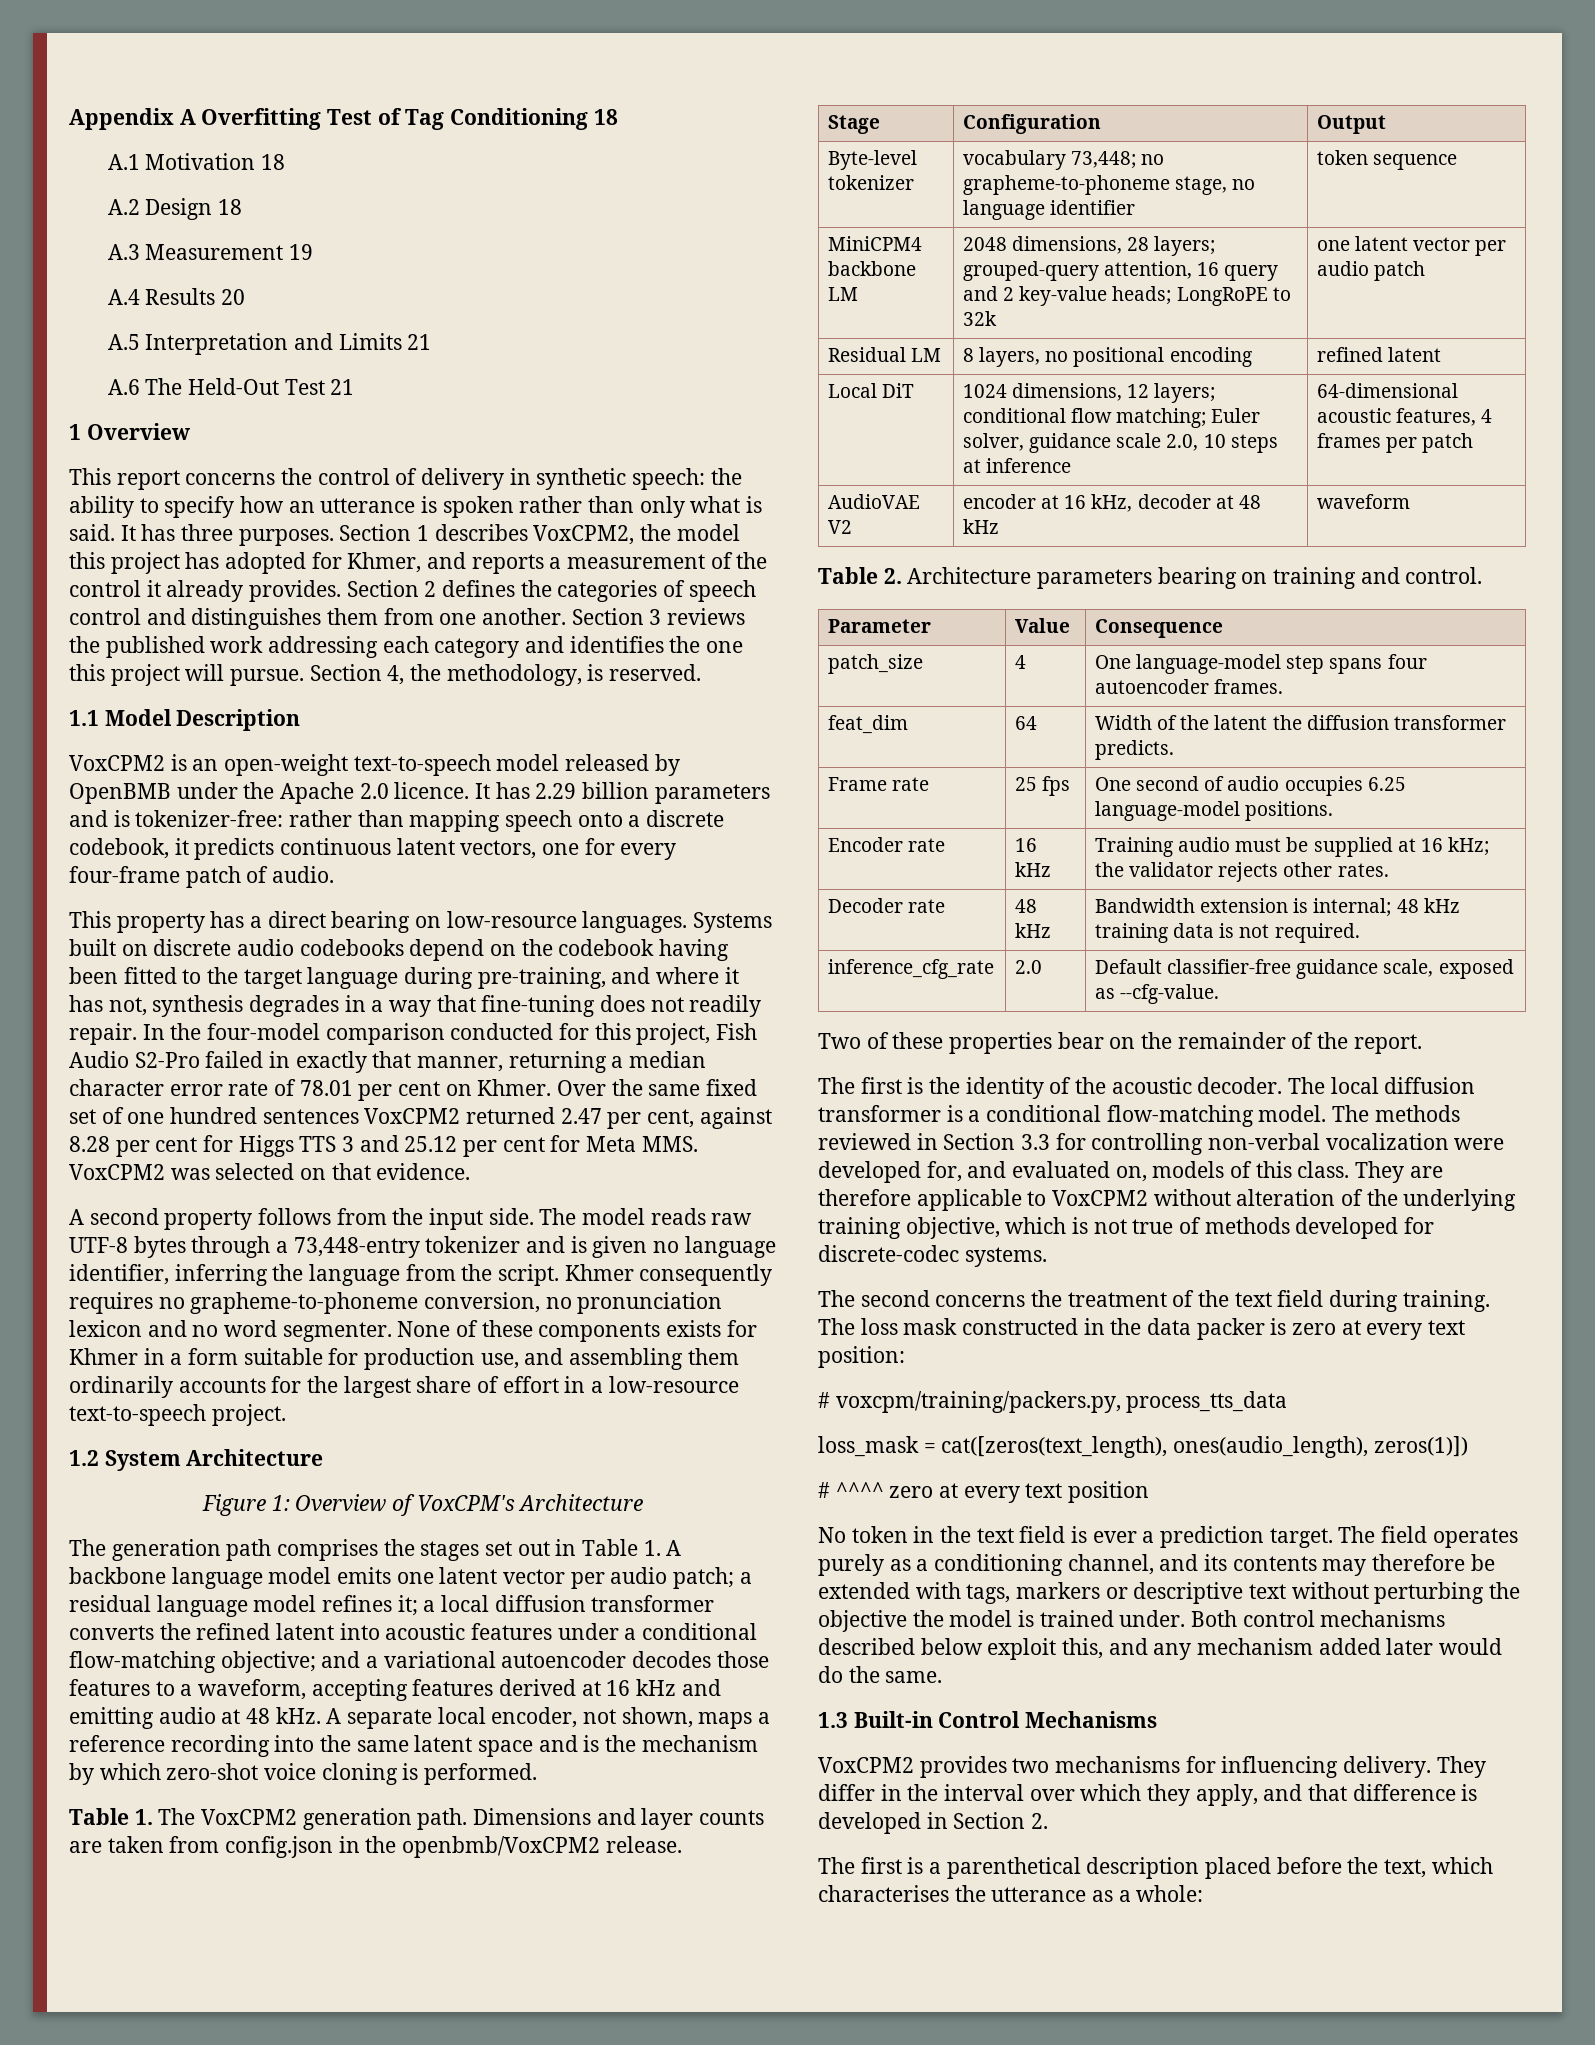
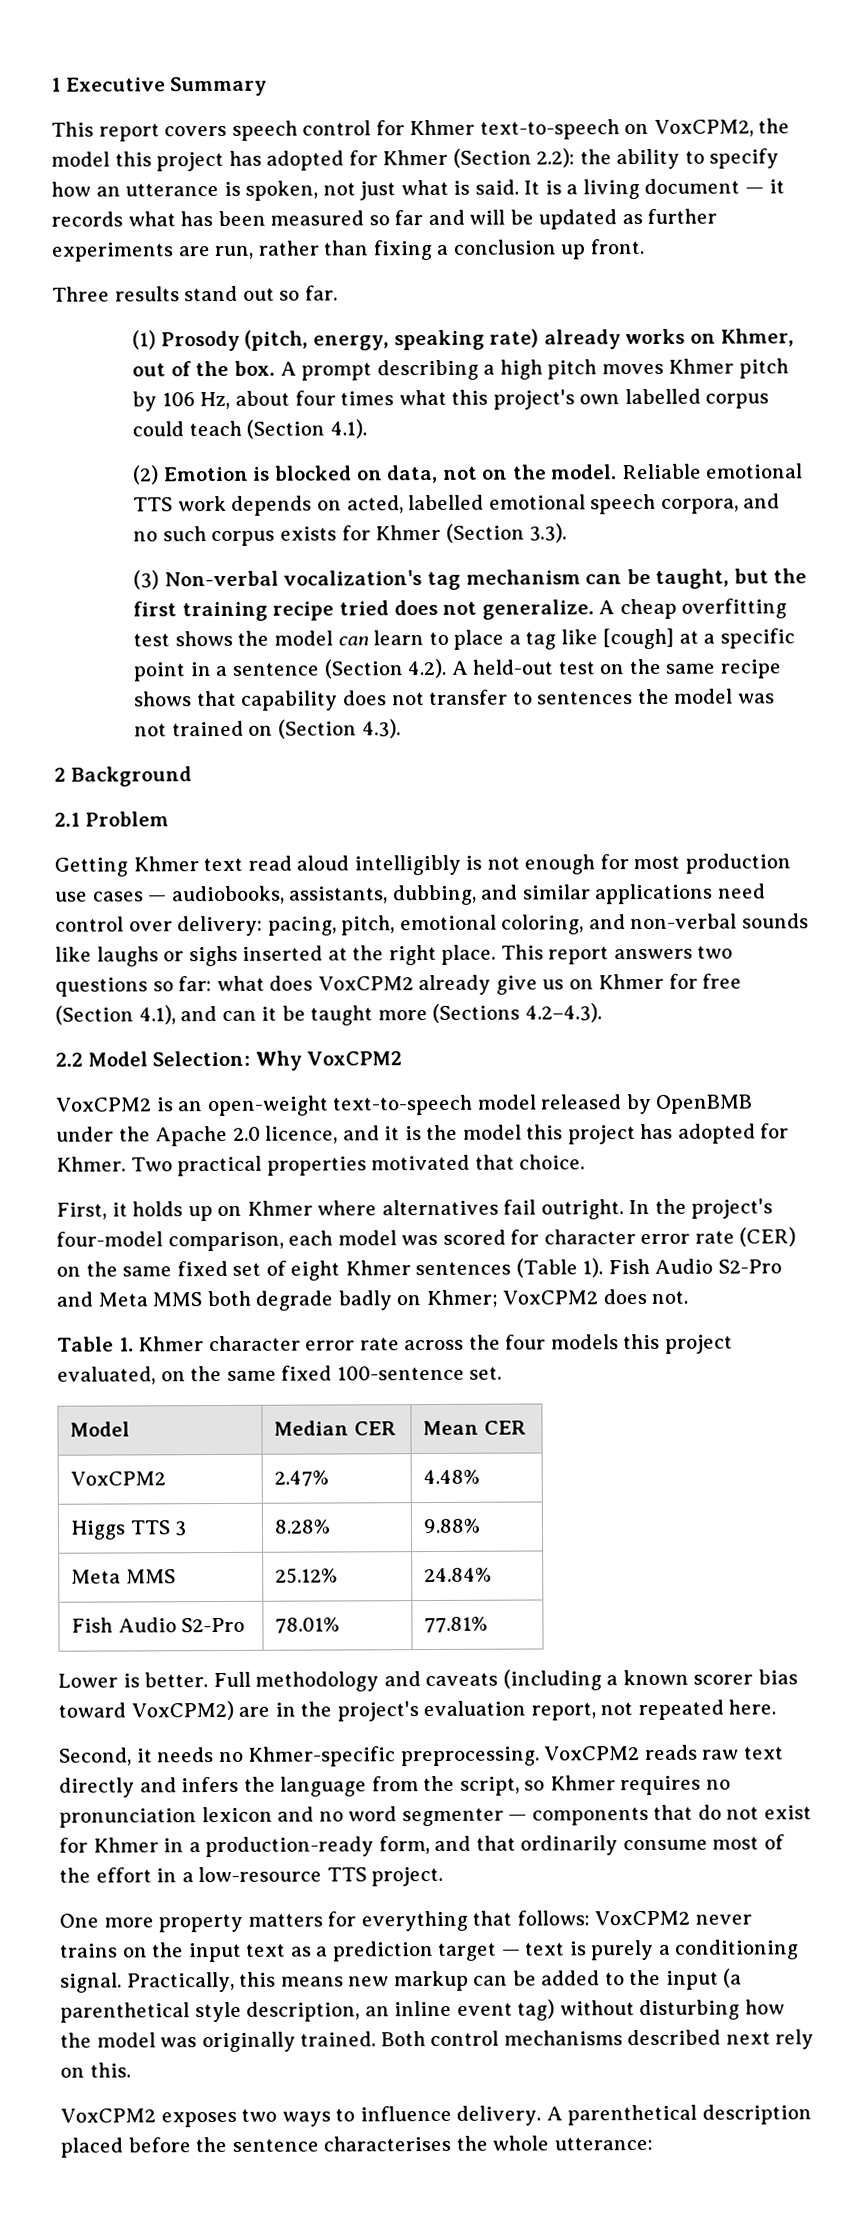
[69,108,618,130] [107,153,286,170] [107,198,243,220] [107,244,314,260] [107,288,246,305] [107,333,432,355] [107,378,355,395] [69,423,190,440] [69,468,706,490] Appendix A Overfitting Test of Tag Conditioning 18 // A.1 Motivation 18 // A.2 Design 18 // A.3 Measurement 19 // A.4 Results 20 // A.5 Interpretation and Limits 21 // A.6 The Held-Out Test 21 // 1 Overview // This report concerns the control of delivery in synthetic speech: -> [51,76,268,97] [51,118,791,142] [51,148,576,172] 1 Executive Summary // This report covers speech control for Khmer text-to-speech on VoxCPM2, the model this project has adopted for Khmer (Section 2.2):
[442,496,763,518] [69,524,740,546] [69,552,768,574] [69,580,756,602] [69,608,746,630] [69,636,744,658] [69,664,702,686] [69,709,301,731] spoken rather than only what is said. It has three purposes. Section 1 describes VoxCPM2, the model this project has adopted for Khmer, and reports a measurement of the control it already provides. Section 2 defines the categories of speech control and distinguishes them from one another. Section 3 reviews the published work addressing each category and identifies the one this project will pursue. Section 4, the methodology, is reserved. // 1.1 Model Description -> [245,178,785,201] [51,208,718,230] [51,238,644,262] [52,285,338,302] [132,328,795,352] [132,358,789,381] [132,388,770,412] [132,419,367,439] [132,463,804,485] [133,493,781,516] [133,523,568,547] [133,568,808,591] [133,598,788,622] [133,627,795,650] [133,658,781,682] [134,688,775,711] [134,719,401,739] [54,766,192,787] [54,811,169,827] [54,853,791,877] [54,883,766,906] [55,913,809,937] [55,944,734,967] [55,973,743,997] [55,1003,602,1026] [55,1050,403,1071] spoken, not just what is said. It is a living document — it records what has been measured so far and will be updated as further experiments are run, rather than fixing a conclusion up front. // Three results stand out so far. // (1) Prosody (pitch, energy, speaking rate) already works on Khmer, out of the box. A prompt describing a high pitch moves Khmer pitch by 106 Hz, about four times what this project's own labelled corpus could teach (Section 4.1). // (2) Emotion is blocked on data, not on the model. Reliable emotional TTS work depends on acted, labelled emotional speech corpora, and no such corpus exists for Khmer (Section 3.3). // (3) Non-verbal vocalization's tag mechanism can be taught, but the first training recipe tried does not generalize. A cheap overfitting test shows the model can learn to place a tag like [cough] at a specific point in a sentence (Section 4.2). A held-out test on the same recipe shows that capability does not transfer to sentences the model was not trained on (Section 4.3). // 2 Background // 2.1 Problem // Getting Khmer text read aloud intelligibly is not enough for most production use cases — audiobooks, assistants, dubbing, and similar applications need control over delivery: pacing, pitch, emotional coloring, and non-verbal sounds like laughs or sighs inserted at the right place. This report answers two questions so far: what does VoxCPM2 already give us on Khmer for free (Section 4.1), and can it be taught more (Sections 4.2–4.3). // 2.2 Model Selection: Why VoxCPM2
[394,782,770,804] [69,810,725,832] [69,838,677,860] [69,866,335,888] [69,911,773,933] [69,939,730,961] [69,967,739,989] [69,995,762,1017] [69,1023,758,1045] [69,1051,707,1073] [69,1079,607,1101] licence. It has 2.29 billion parameters and is tokenizer-free: rather than mapping speech onto a discrete codebook, it predicts continuous latent vectors, one for every four-frame patch of audio. // This property has a direct bearing on low-resource languages. Systems built on discrete audio codebooks depend on the codebook having been fitted to the target language during pre-training, and where it has not, synthesis degrades in a way that fine-tuning does not readily repair. In the four-model comparison conducted for this project, Fish Audio S2-Pro failed in exactly that manner, returning a median character error rate of 78.01 per cent on Khmer. Over -> [265,1123,790,1145] [56,1154,586,1177] [56,1198,774,1222] [56,1227,797,1252] [56,1266,81,1277] licence, and it is the model this project has adopted for Khmer. Two practical properties motivated that choice. // First, it holds up on Khmer where alternatives fail outright. In the project's four-model comparison, each model was scored for character error rate (CER) on
[127,1107,772,1129] [69,1135,698,1157] [69,1163,471,1180] [69,1208,753,1230] [69,1236,776,1258] [69,1264,773,1286] [69,1292,541,1314] one hundred sentences VoxCPM2 returned 2.47 per cent, against 8.28 per cent for Higgs TTS 3 and 25.12 per cent for Meta MMS. VoxCPM2 was selected on that evidence. // A second property follows from the input side. The model reads raw UTF-8 bytes through a 73,448-entry tokenizer and is given no language identifier, inferring the language from the script. Khmer consequently requires no grapheme-to-phoneme conversion, -> [290,1258,782,1281] [56,1288,689,1311] [57,1333,733,1354] [57,1365,503,1385] [70,1421,131,1437] [274,1420,396,1436] [423,1420,526,1436] [70,1471,167,1486] [274,1470,330,1487] [423,1469,481,1485] [70,1520,188,1540] [274,1519,332,1534] [423,1518,482,1534] [71,1569,176,1584] [275,1567,339,1584] [424,1567,493,1583] [71,1617,246,1633] [275,1617,341,1634] [424,1616,489,1634] [58,1669,798,1692] [58,1699,777,1722] [59,1744,784,1767] [59,1775,702,1798] eight Khmer sentences (Table 1). Fish Audio S2-Pro and Meta MMS both degrade badly on Khmer; VoxCPM2 does not. // Table 1. Khmer character error rate across the four models this project evaluated, on the same fixed 100-sentence set. // Model | Median CER | Mean CER // VoxCPM2 | 2.47% | 4.48% // Higgs TTS 3 | 8.28% | 9.88% // Meta MMS | 25.12% | 24.84% // Fish Audio S2-Pro | 78.01% | 77.81% // Lower is better. Full methodology and caveats (including a known scorer bias toward VoxCPM2) are in the project's evaluation report, not repeated here. // Second, it needs no Khmer-specific preprocessing. VoxCPM2 reads raw text directly and infers the language from the script, so Khmer requires
[282,1320,757,1342] [69,1348,739,1370] [69,1376,500,1398] segmenter. None of these components exists for Khmer in a form suitable for production use, and assembling them ordinarily accounts for the largest share of -> [401,1804,812,1827] [59,1834,785,1858] [59,1867,91,1883] segmenter — components that do not exist for Khmer in a production-ready form, and that ordinarily consume most of the
[69,1404,206,1426] text-to-speech -> [326,1867,367,1882] TTS
[69,1449,324,1471] [201,1494,644,1516] [69,1539,682,1561] [69,1567,752,1589] [69,1595,715,1617] [69,1623,758,1640] [69,1651,769,1673] [69,1679,721,1701] [69,1707,771,1729] [69,1735,758,1757] [69,1763,538,1785] [69,1808,765,1830] [69,1836,682,1858] [828,115,881,134] [963,114,1102,134] [1317,115,1387,134] [828,150,918,170] [828,175,915,190] [963,150,1165,170] [963,175,1256,195] [963,200,1136,220] [1317,150,1458,170] [828,236,923,251] [828,261,917,276] [828,287,859,301] [963,236,1216,256] [963,261,1279,281] [963,286,1291,306] [963,311,998,326] [1317,236,1507,256] [1317,261,1426,281] [828,347,942,362] [963,347,1252,367] [1317,347,1442,362] [828,383,915,398] [963,383,1216,403] [963,408,1261,428] [963,433,1278,453] [963,458,1072,473] [1317,383,1459,398] [1317,408,1493,426] [1317,433,1474,453] [828,494,921,509] [828,520,853,534] [963,494,1261,512] [963,519,1000,534] [1317,494,1411,509] [818,567,1483,589] [828,619,932,633] [1015,618,1071,633] [1095,619,1224,638] [828,654,924,674] [1015,655,1027,669] [1095,654,1427,674] [1095,679,1284,694] [828,715,909,734] [1015,716,1038,730] [1095,715,1506,730] [1095,740,1175,760] [828,777,930,791] [1015,776,1071,796] [1095,776,1406,796] [1095,801,1334,821] [828,837,946,852] [1015,838,1038,852] [1015,862,1052,877] [1095,837,1489,857] [1095,862,1389,882] [828,898,946,913] [1015,899,1038,913] [1015,923,1052,938] [1095,898,1460,917] [1095,923,1360,943] [828,959,995,979] [1015,960,1043,974] [1095,959,1514,979] [1095,984,1220,1004] [818,1032,1422,1054] [818,1077,1476,1099] [818,1105,1460,1127] [818,1133,1505,1155] [818,1161,1443,1183] [818,1189,1517,1211] [818,1217,1435,1239] [818,1245,1047,1267] [818,1290,1490,1312] [818,1318,1466,1340] [818,1346,905,1368] [818,1391,1288,1413] [818,1436,1468,1458] [818,1481,1150,1503] [818,1526,1518,1548] [818,1554,1495,1576] [818,1582,1521,1604] [818,1610,1446,1632] [818,1638,1503,1660] [818,1666,943,1683] [818,1711,1158,1728] [818,1756,1486,1778] [818,1784,1478,1806] [818,1812,1049,1834] [818,1857,942,1874] 1.2 System Architecture // Figure 1: Overview of VoxCPM's Architecture // The generation path comprises the stages set out in Table 1. A backbone language model emits one latent vector per audio patch; a residual language model refines it; a local diffusion transformer converts the refined latent into acoustic features under a conditional flow-matching objective; and a variational autoencoder decodes those features to a waveform, accepting features derived at 16 kHz and emitting audio at 48 kHz. A separate local encoder, not shown, maps a reference recording into the same latent space and is the mechanism by which zero-shot voice cloning is performed. // Table 1. The VoxCPM2 generation path. Dimensions and layer counts are taken from config.json in the openbmb/VoxCPM2 release. // Stage | Configuration | Output // Byte-level tokenizer | vocabulary 73,448; no grapheme-to-phoneme stage, no language identifier | token sequence // MiniCPM4 backbone LM | 2048 dimensions, 28 layers; grouped-query attention, 16 query and 2 key-value heads; LongRoPE to 32k | one latent vector per audio patch // Residual LM | 8 layers, no positional encoding | refined latent // Local DiT | 1024 dimensions, 12 layers; conditional flow matching; Euler solver, guidance scale 2.0, 10 steps at inference | 64-dimensional acoustic features, 4 frames per patch // AudioVAE V2 | encoder at 16 kHz, decoder at 48 kHz | waveform // Table 2. Architecture parameters bearing on training and control. // Parameter | Value | Consequence // patch_size | 4 | One language-model step spans four autoencoder frames. // feat_dim | 64 | Width of the latent the diffusion transformer predicts. // Frame rate | 25 fps | One second of audio occupies 6.25 language-model positions. // Encoder rate | 16 kHz | Training audio must be supplied at 16 kHz; the validator rejects other rates. // Decoder rate | 48 kHz | Bandwidth extension is internal; 48 kHz training data is not required. // inference_cfg_rate | 2.0 | Default classifier-free guidance scale, exposed as --cfg-value. // Two of these properties bear on the remainder of the report. // The first is the identity of the acoustic decoder. The local diffusion transformer is a conditional flow-matching model. The methods reviewed in Section 3.3 for controlling non-verbal vocalization were developed for, and evaluated on, models of this class. They are therefore applicable to VoxCPM2 without alteration of the underlying training objective, which is not true of methods developed for discrete-codec systems. // The second concerns the treatment of the text field during training. The loss mask constructed in the data packer is zero at every text position: // # voxcpm/training/packers.py, process_tts_data // loss_mask = cat([zeros(text_length), ones(audio_length), zeros(1)]) // # ^^^^ zero at every text position // No token in the text field is ever a prediction target. The field operates purely as a conditioning channel, and its contents may therefore be extended with tags, markers or descriptive text without perturbing the objective the model is trained under. Both control mechanisms described below exploit this, and any mechanism added later would do the same. // 1.3 Built-in Control Mechanisms // VoxCPM2 provides two mechanisms for influencing delivery. They differ in the interval over which they apply, and that difference is developed in Section 2. // The first is a -> [59,1910,752,1933] [59,1939,800,1963] [60,1968,743,1993] [60,1999,785,2023] [60,2029,815,2053] [60,2062,131,2078] [60,2105,563,2128] One more property matters for everything that follows: VoxCPM2 never trains on the input text as a prediction target — text is purely a conditioning signal. Practically, this means new markup can be added to the input (a parenthetical style description, an inline event tag) without disturbing how the model was originally trained. Both control mechanisms described next rely on this. // VoxCPM2 exposes two ways to influence delivery. A
[1384,1857,1493,1878] [818,1885,1204,1902] text, which characterises the utterance as a whole: -> [231,2135,653,2152] sentence characterises the whole utterance:

